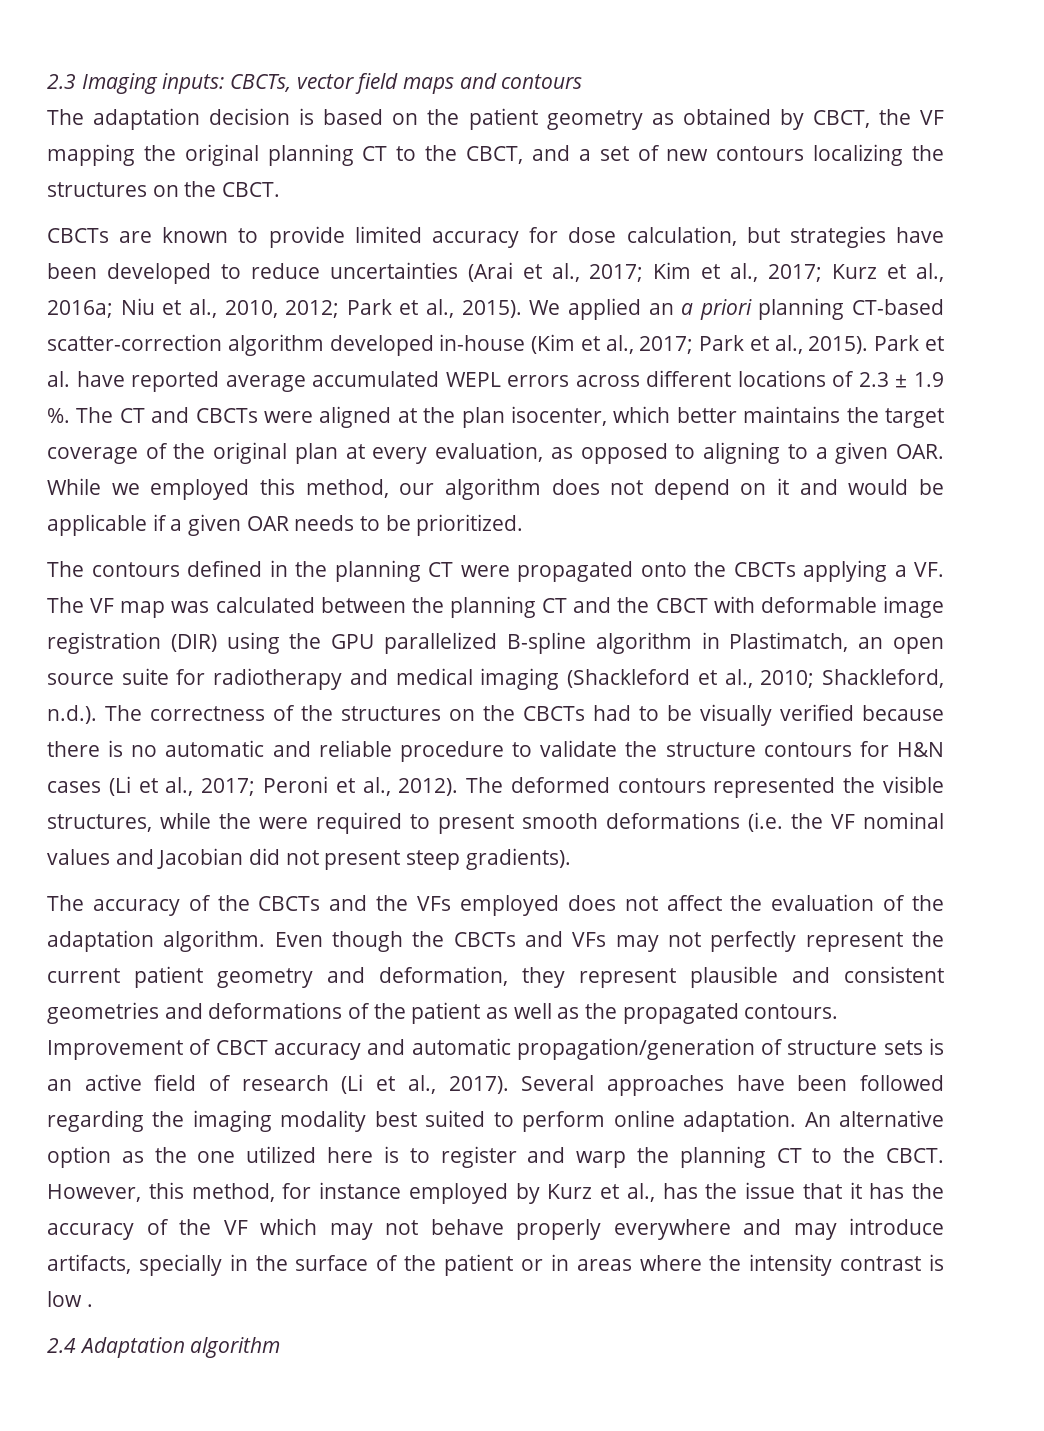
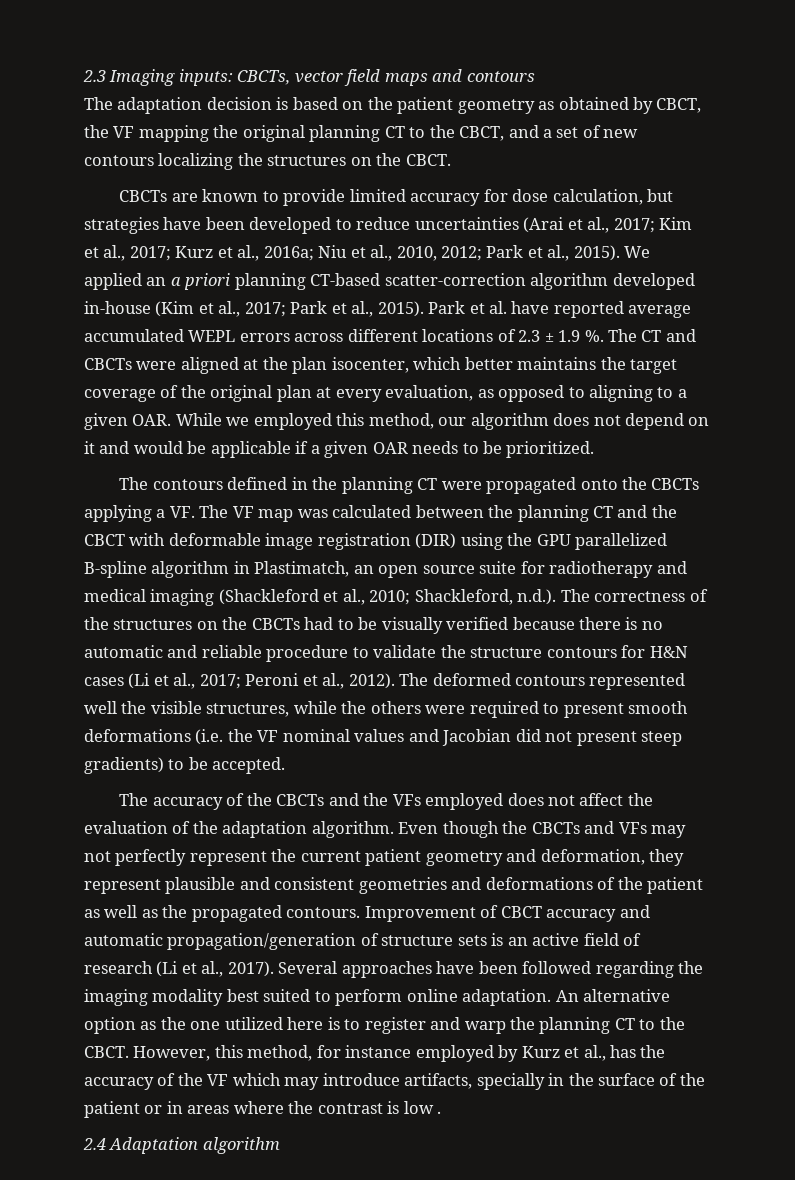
(836, 787) none -> [84,701,117,714] well
(251, 821) none -> [370,701,421,714] others
[465,848,571,870] gradients). -> [84,757,286,774] gradients) to be accepted.
[745,1182,944,1199] issue that it has the -> (666, 1051) none
[385,1219,837,1240] not behave properly everywhere and may -> (320, 1083) none
[749,1254,833,1276] intensity -> (314, 1107) none

